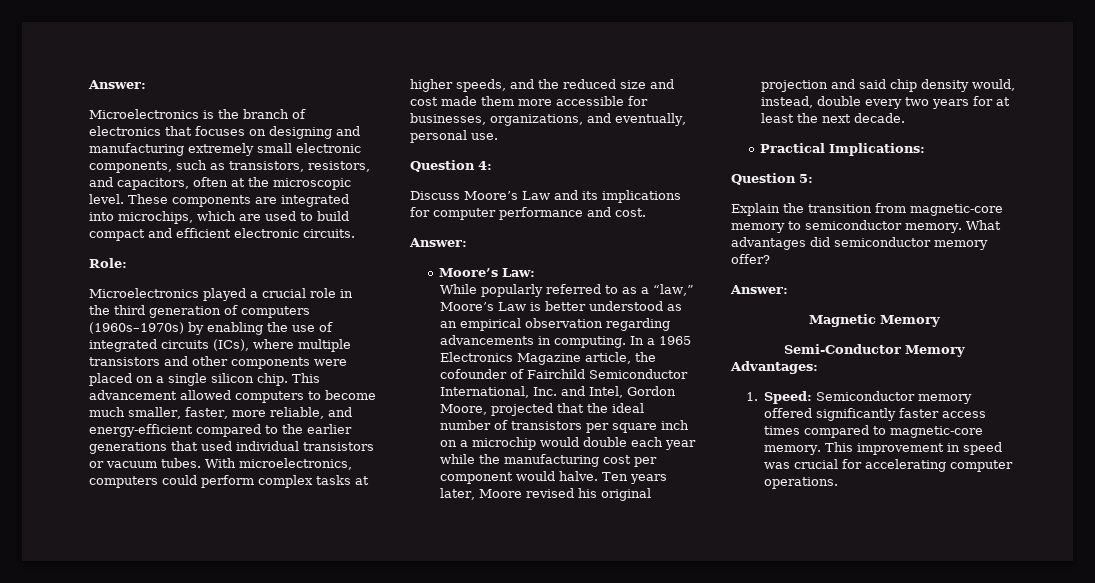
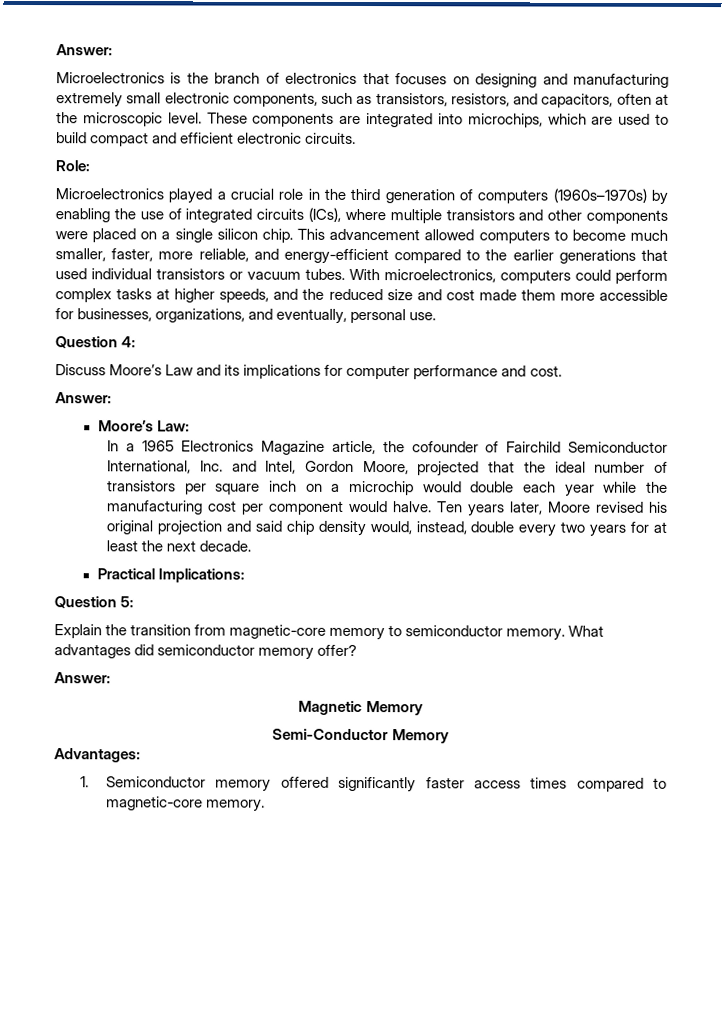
[440,284,695,297] [440,301,683,311] [440,318,671,331] [440,335,627,348] While popularly referred to as a “law,” Moore’s Law is better understood as an empirical observation regarding advancements in computing. -> (190, 426) none
[764,391,813,404] Speed: -> (90, 782) none
[825,442,1003,455] [764,459,1014,472] [764,477,839,489] This improvement in speed was crucial for accelerating computer operations. -> (266, 805) none

